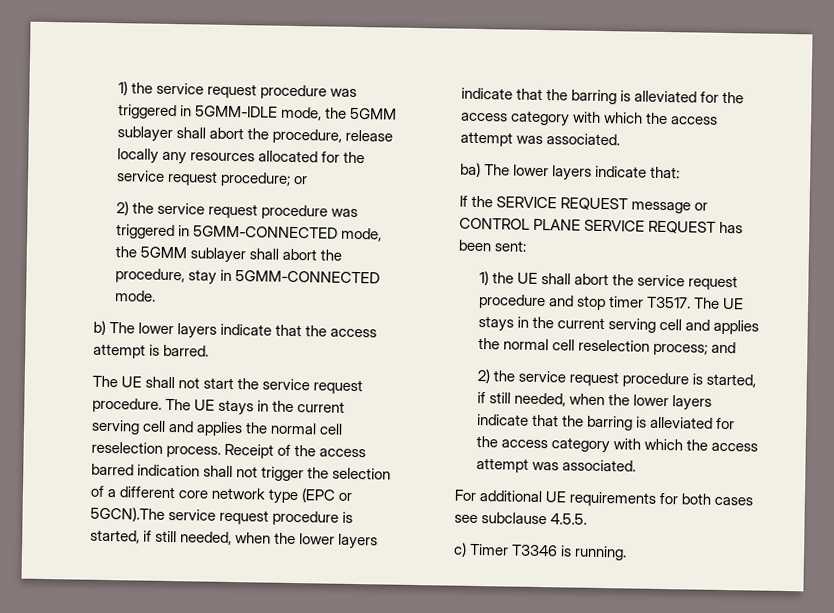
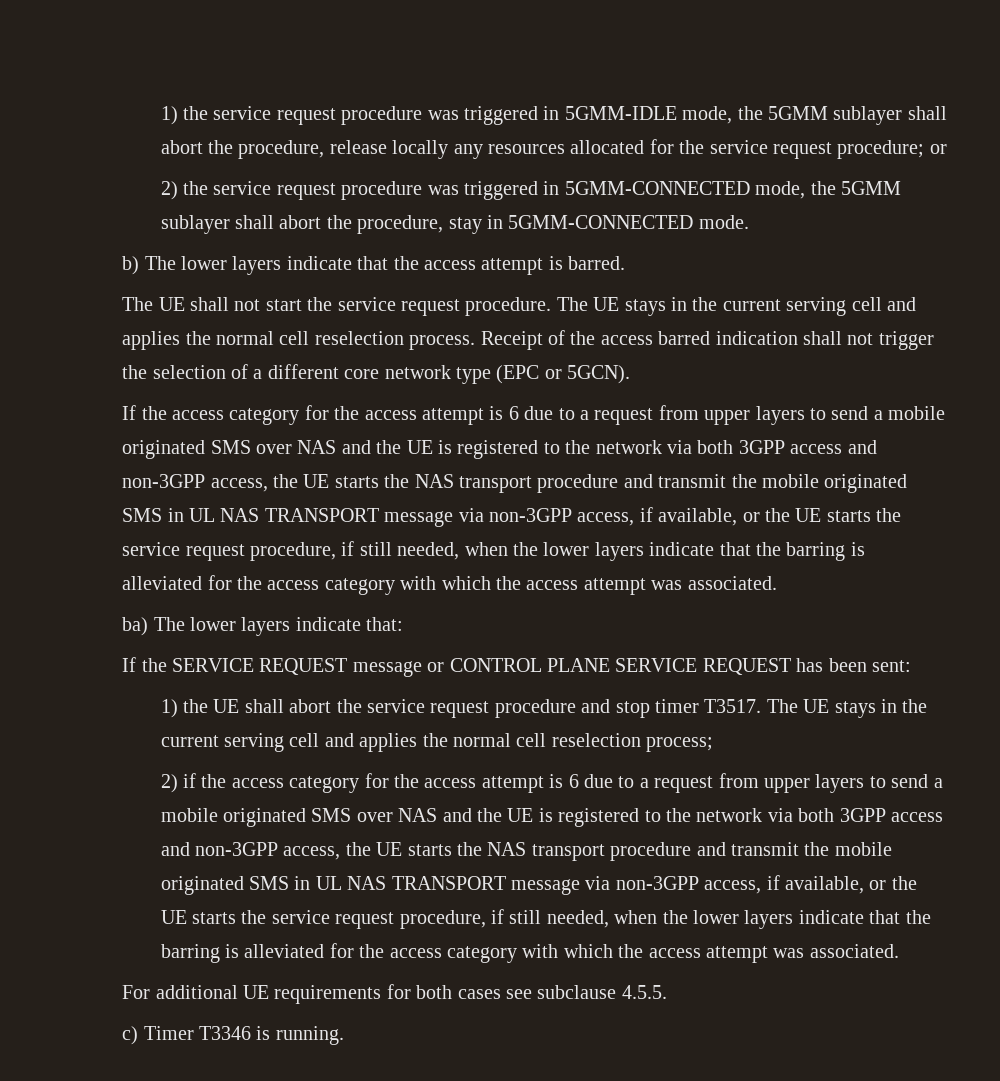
[89,506,354,526] [89,529,140,544] 5GCN).The service request procedure is started, -> [567,365,631,384] [122,405,946,425] [122,440,877,459] [122,474,908,493] [122,507,902,527] [122,542,337,561] 5GCN). // If the access category for the access attempt is 6 due to a request from upper layers to send a mobile originated SMS over NAS and the UE is registered to the network via both 3GPP access and non-3GPP access, the UE starts the NAS transport procedure and transmit the mobile originated SMS in UL NAS TRANSPORT message via non-3GPP access, if available, or the UE starts the service request procedure,
[711,341,737,354] [476,368,757,388] and // 2) the service request procedure is started, -> [160,773,943,793] [160,808,943,827] [160,842,892,861] [160,875,917,895] [160,910,486,929] // 2) if the access category for the access attempt is 6 due to a request from upper layers to send a mobile originated SMS over NAS and the UE is registered to the network via both 3GPP access and non-3GPP access, the UE starts the NAS transport procedure and transmit the mobile originated SMS in UL NAS TRANSPORT message via non-3GPP access, if available, or the UE starts the service request procedure,

